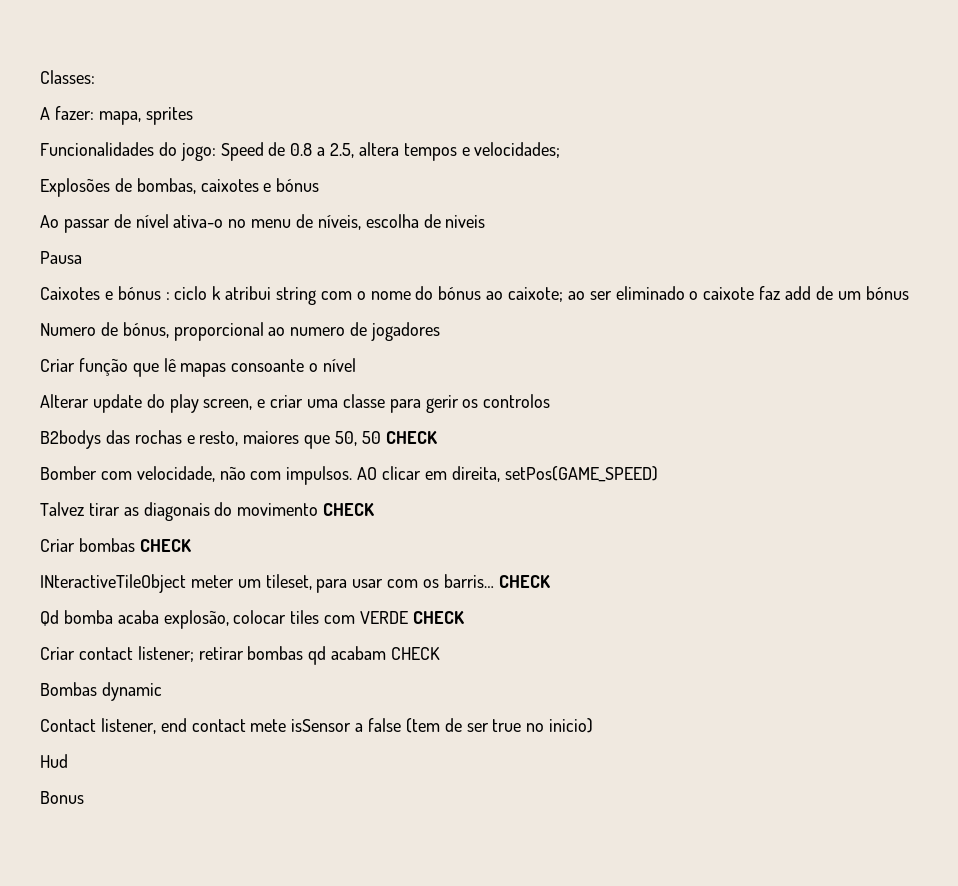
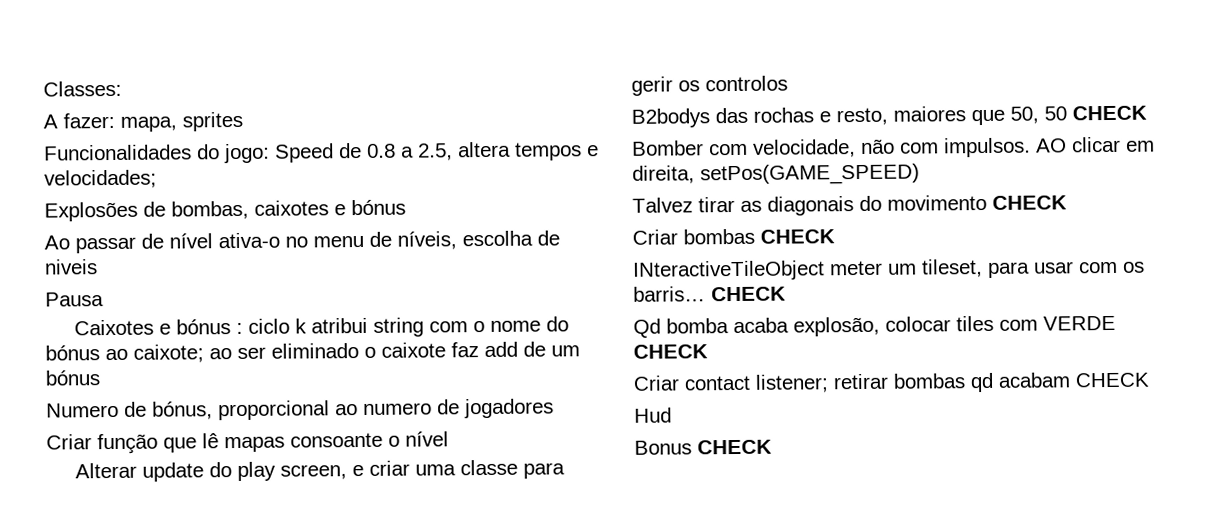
[40,682,162,701] [40,718,594,734] // Bombas dynamic // Contact listener, end contact mete isSensor a false (tem de ser true no inicio) -> (1150, 380) none
(84, 797) none -> [697,439,772,455] CHECK

